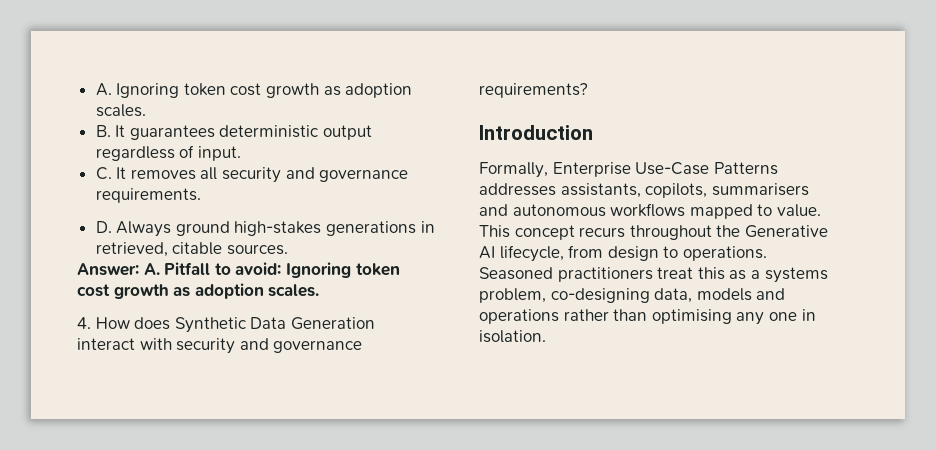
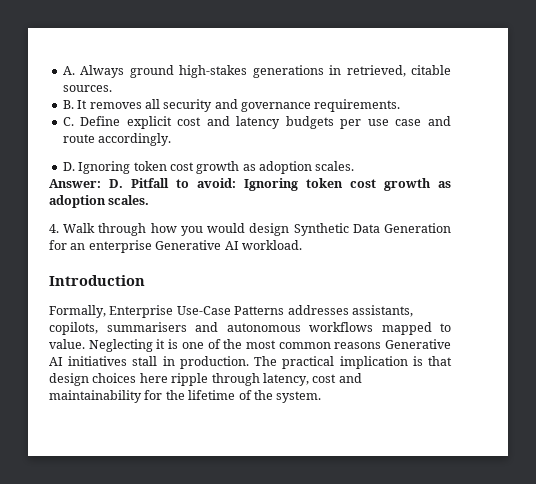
[95,83,413,98] [95,104,146,117] [95,125,373,140] [95,145,241,161] [95,167,409,183] [95,188,201,203] [95,221,112,233] A. Ignoring token cost growth as adoption scales. // B. It guarantees deterministic output regardless of input. // C. It removes all security and governance requirements. // D. -> [62,66,75,75] A.
(288, 249) none -> [62,99,401,112] [62,116,451,129] [62,133,172,146] [62,161,355,174] // B. It removes all security and governance requirements. // C. Define explicit cost and latency budgets per use case and route accordingly. // D. Ignoring token cost growth as adoption scales.
[143,263,160,275] A. -> [109,179,123,188] D.
[95,317,375,333] [77,338,363,354] [479,83,588,98] How does Synthetic Data Generation interact with security and governance requirements? -> [63,223,451,236] [49,240,302,253] Walk through how you would design Synthetic Data Generation for an enterprise Generative AI workload.
[479,225,828,240] [479,245,767,262] [479,267,828,283] [479,288,786,303] [479,309,816,325] [479,330,546,343] This concept recurs throughout the Generative AI lifecycle, from design to operations. Seasoned practitioners treat this as a systems problem, co-designing data, models and operations rather than optimising any one in isolation. -> [88,339,451,352] [49,356,453,369] [49,373,362,386] [49,390,322,403] Neglecting it is one of the most common reasons Generative AI initiatives stall in production. The practical implication is that design choices here ripple through latency, cost and maintainability for the lifetime of the system.

